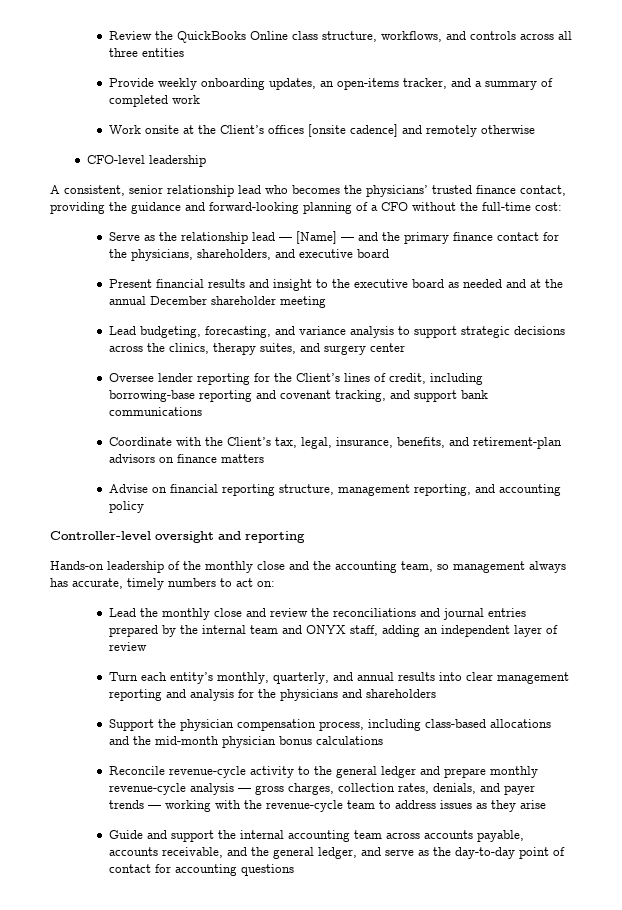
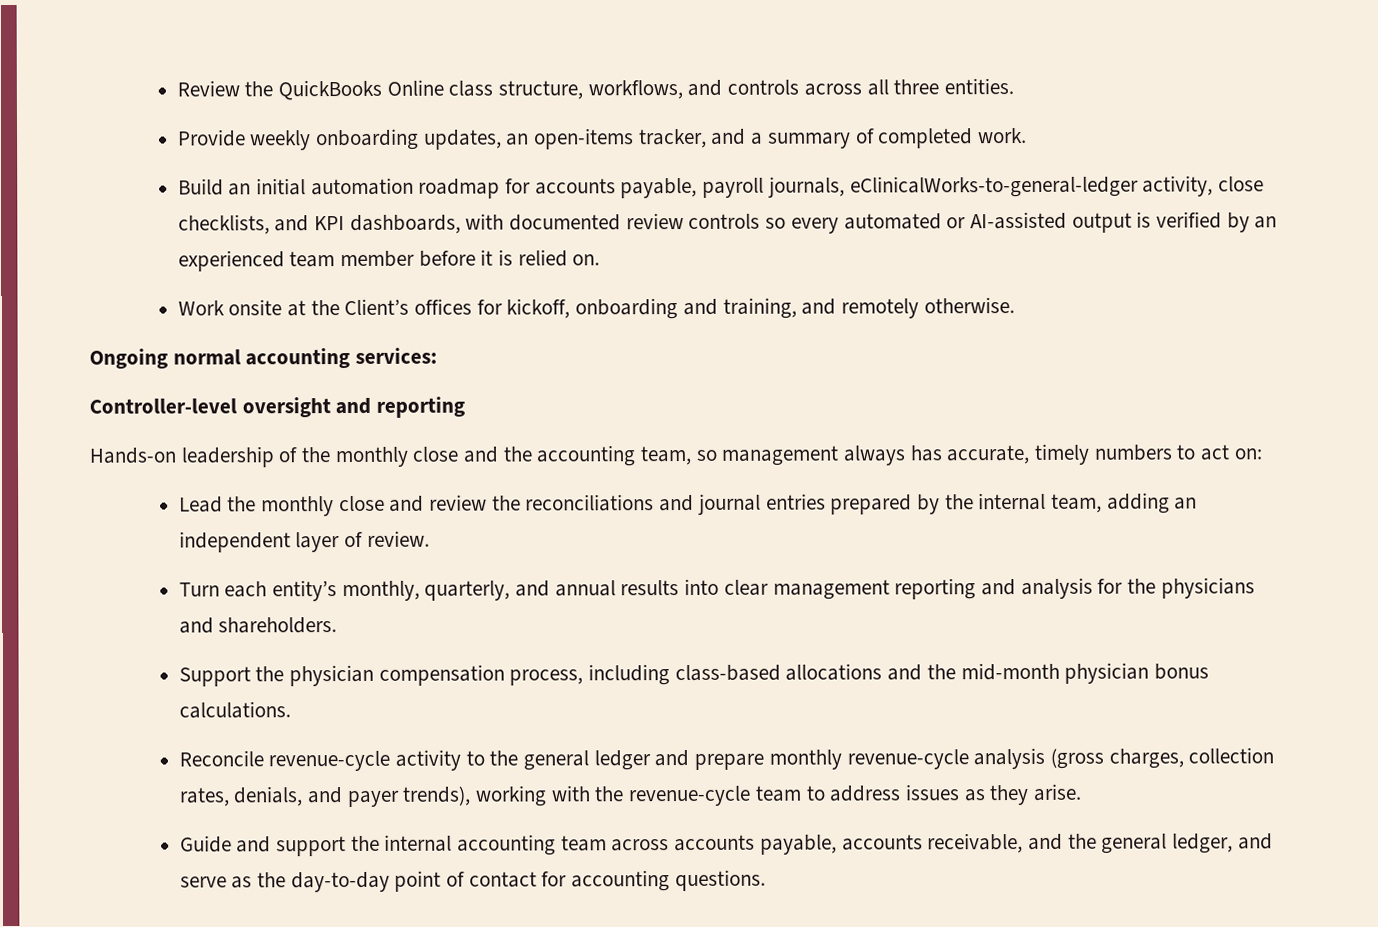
[141,48,184,57] entities -> [943,78,1014,95] entities.
[171,95,200,104] work -> [977,127,1027,144] [177,175,1264,199] [177,211,1278,235] [177,249,601,272] work. // Build an initial automation roadmap for accounts payable, payroll journals, eClinicalWorks-to-general-ledger activity, close checklists, and KPI dashboards, with documented review controls so every automated or AI-assisted output is verified by an experienced team member before it is relied on.
[307,124,535,137] [86,155,206,167] [50,185,566,197] [50,202,562,214] [108,231,559,244] [108,249,389,261] [108,279,563,291] [108,296,326,308] [108,326,565,338] [108,343,405,355] [108,373,483,385] [108,390,488,402] [108,407,202,416] [108,437,562,449] [108,454,264,463] [108,484,561,496] [108,501,144,513] [onsite cadence] and remotely otherwise // CFO-level leadership // A consistent, senior relationship lead who becomes the physicians’ trusted finance contact, providing the guidance and forward-looking planning of a CFO without the full-time cost: // Serve as the relationship lead — [Name] — and the primary finance contact for the physicians, shareholders, and executive board // Present financial results and insight to the executive board as needed and at the annual December shareholder meeting // Lead budgeting, forecasting, and variance analysis to support strategic decisions across the clinics, therapy suites, and surgery center // Oversee lender reporting for the Client’s lines of credit, including borrowing-base reporting and covenant tracking, and support bank communications // Coordinate with the Client’s tax, legal, insurance, benefits, and retirement-plan advisors on finance matters // Advise on financial reporting structure, management reporting, and accounting policy -> [476,297,1015,320] [89,347,438,369] for kickoff, onboarding and training, and remotely otherwise. // Ongoing normal accounting services:
[249,625,378,636] team and ONYX staff, -> [1050,493,1102,513] team,
[108,642,147,651] review -> [366,530,430,547] review.
[365,689,436,698] shareholders -> [218,617,338,634] shareholders.
[315,736,383,745] calculations -> [178,701,291,719] calculations.
[237,785,284,795] — gross -> [1049,747,1104,769] (gross
[108,800,161,809] trends — -> [402,785,472,806] trends),
[519,800,546,809] arise -> [1032,783,1082,801] arise.
[240,864,294,876] questions -> [674,869,766,892] questions.

